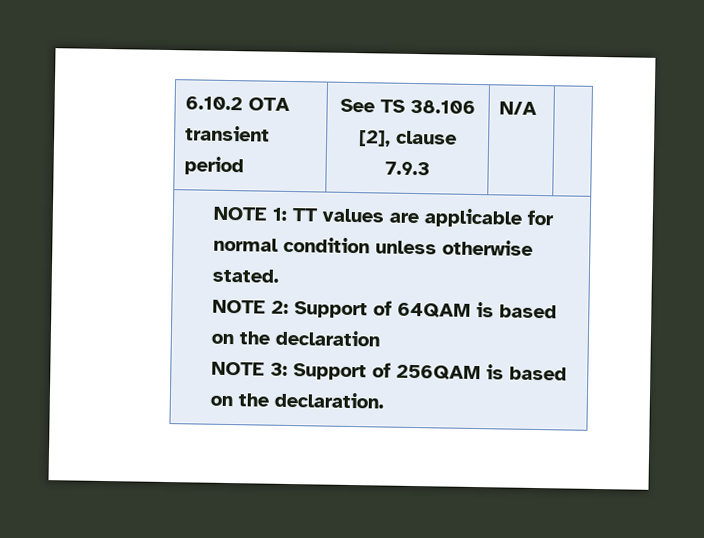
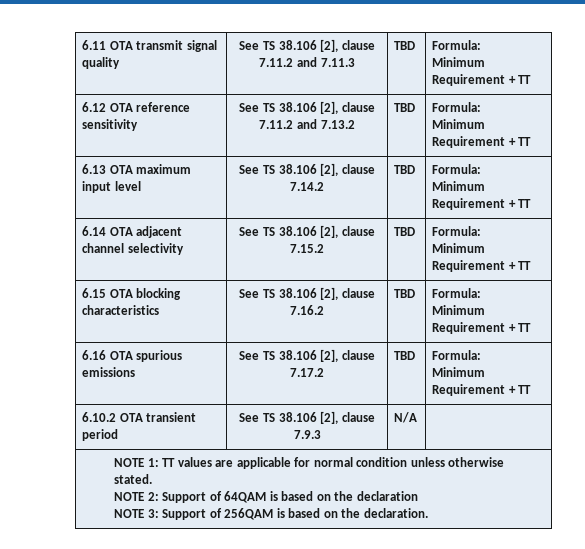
(184, 103) none -> [82,40,217,52] [82,57,121,69] [239,39,375,52] [259,57,355,67] [394,41,416,50] [432,40,482,50] [432,57,486,67] [432,74,532,86] [82,102,191,112] [82,119,139,131] [239,101,375,114] [259,119,355,129] [394,103,416,112] [432,102,482,112] [432,119,486,129] [432,136,532,148] [82,164,192,174] [82,181,141,193] [239,163,375,176] [290,182,324,191] [394,165,416,174] [432,164,482,174] [432,181,486,191] [432,198,532,210] [82,226,183,238] [82,243,184,255] [239,225,375,238] [290,244,324,253] [394,227,416,236] [432,226,482,236] [432,243,486,253] [432,260,532,272] [82,288,182,300] [82,305,160,315] [239,287,375,300] [290,305,324,315] [394,289,416,298] [432,288,482,298] [432,305,486,315] [432,322,532,334] [82,350,183,362] [82,367,136,377] [239,349,375,362] [290,368,324,377] [394,351,416,360] [432,350,482,360] [432,367,486,377] [432,384,532,396] 6.11 OTA transmit signal quality | See TS 38.106 [2], clause 7.11.2 and 7.11.3 | TBD | Formula: // Minimum Requirement + TT // 6.12 OTA reference sensitivity | See TS 38.106 [2], clause 7.11.2 and 7.13.2 | TBD | Formula: // Minimum Requirement + TT // 6.13 OTA maximum input level | See TS 38.106 [2], clause 7.14.2 | TBD | Formula: // Minimum Requirement + TT // 6.14 OTA adjacent channel selectivity | See TS 38.106 [2], clause 7.15.2 | TBD | Formula: // Minimum Requirement + TT // 6.15 OTA blocking characteristics | See TS 38.106 [2], clause 7.16.2 | TBD | Formula: // Minimum Requirement + TT // 6.16 OTA spurious emissions | See TS 38.106 [2], clause 7.17.2 | TBD | Formula: // Minimum Requirement + TT //

